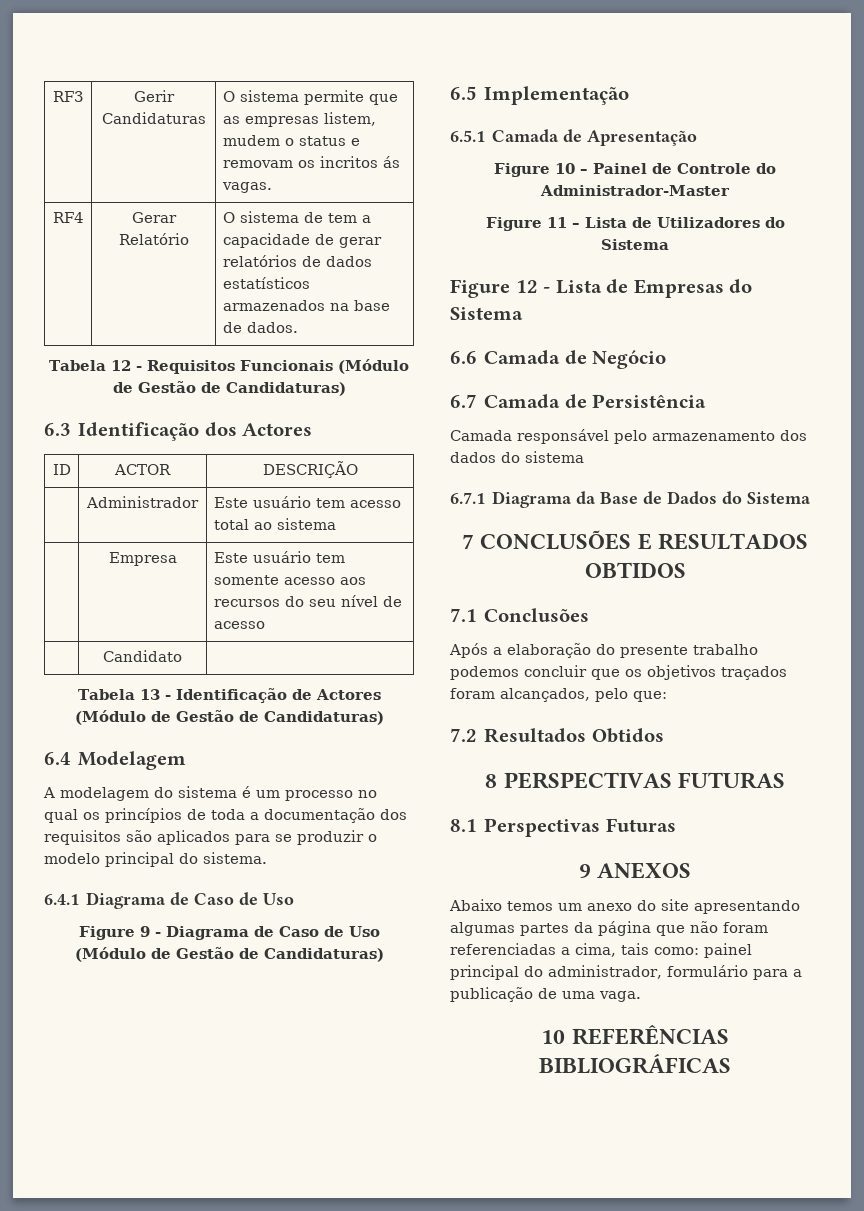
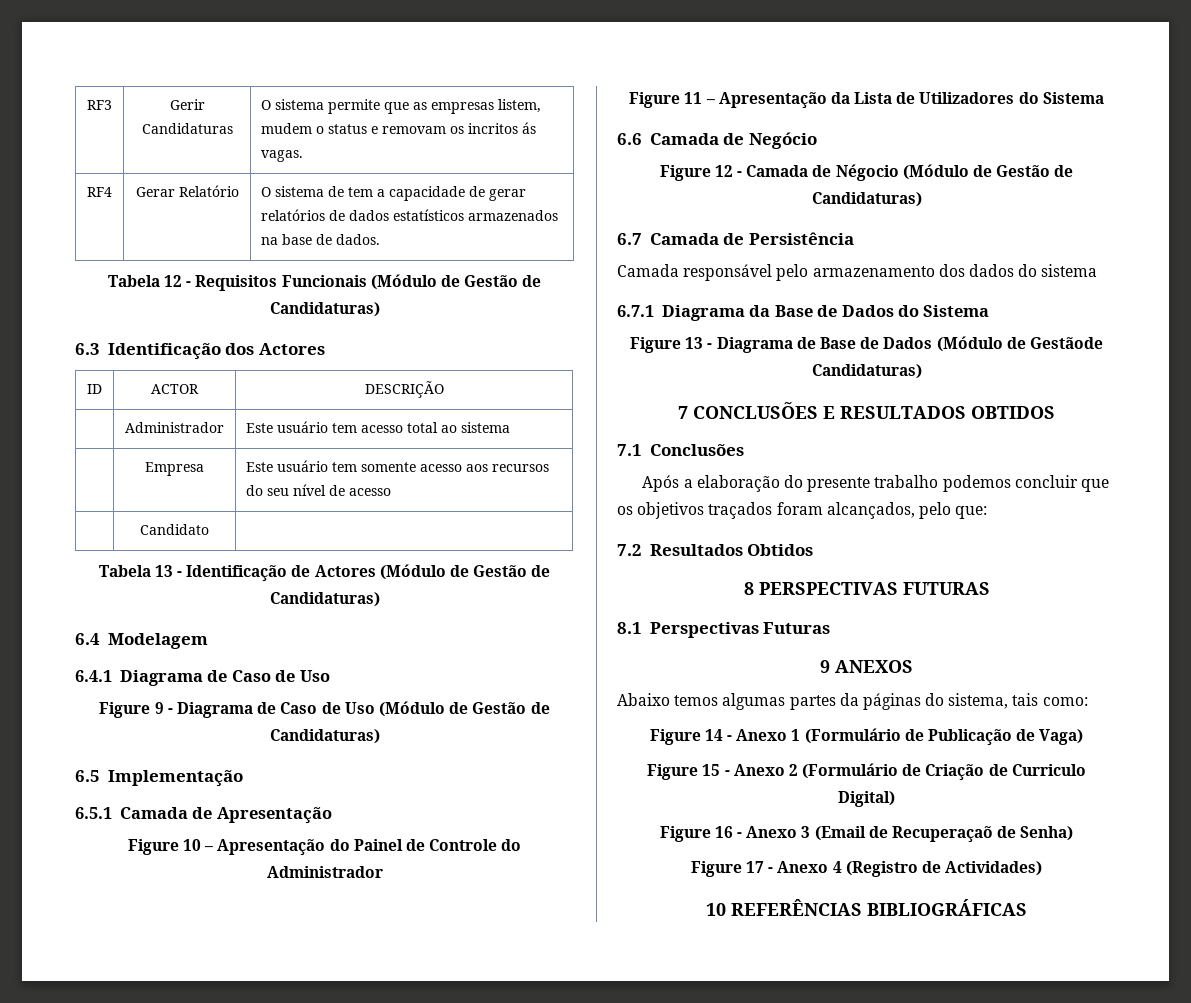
[43,786,377,801] [44,808,407,823] [44,830,377,845] [44,852,267,867] // A modelagem do sistema é um processo no qual os princípios de toda a documentação dos requisitos são aplicados para se produzir o modelo principal do sistema. -> (208, 641) none
(588, 171) none -> [217,839,350,856] Apresentação do
[540,185,730,196] Administrador-Master -> [266,866,383,878] Administrador
(580, 225) none -> [718,92,850,109] Apresentação da
[450,279,753,298] [450,307,523,320] [450,350,667,369] Figure 12 - Lista de Empresas do Sistema // 6.6 Camada de Negócio -> [617,132,817,149] [659,164,1074,181] [811,192,922,207] 6.6 Camada de Negócio // Figure 12 - Camada de Négocio (Módulo de Gestão de Candidaturas)
(812, 498) none -> [630,336,1103,353] [811,364,922,379] // Figure 13 - Diagrama de Base de Dados (Módulo de Gestãode Candidaturas)
[558,899,800,914] [450,921,768,936] [450,943,752,958] [450,965,802,980] [450,987,641,1002] um anexo do site apresentando algumas partes da página que não foram referenciadas a cima, tais como: painel principal do administrador, formulário para a publicação de uma vaga. -> [722,693,1088,710] [649,728,1084,746] [647,763,1086,781] [838,791,895,807] [659,826,1074,843] [690,861,1043,877] algumas partes da páginas do sistema, tais como: // Figure 14 - Anexo 1 (Formulário de Publicação de Vaga) // Figure 15 - Anexo 2 (Formulário de Criação de Curriculo Digital) // Figure 16 - Anexo 3 (Email de Recuperaçaõ de Senha) // Figure 17 - Anexo 4 (Registro de Actividades)

